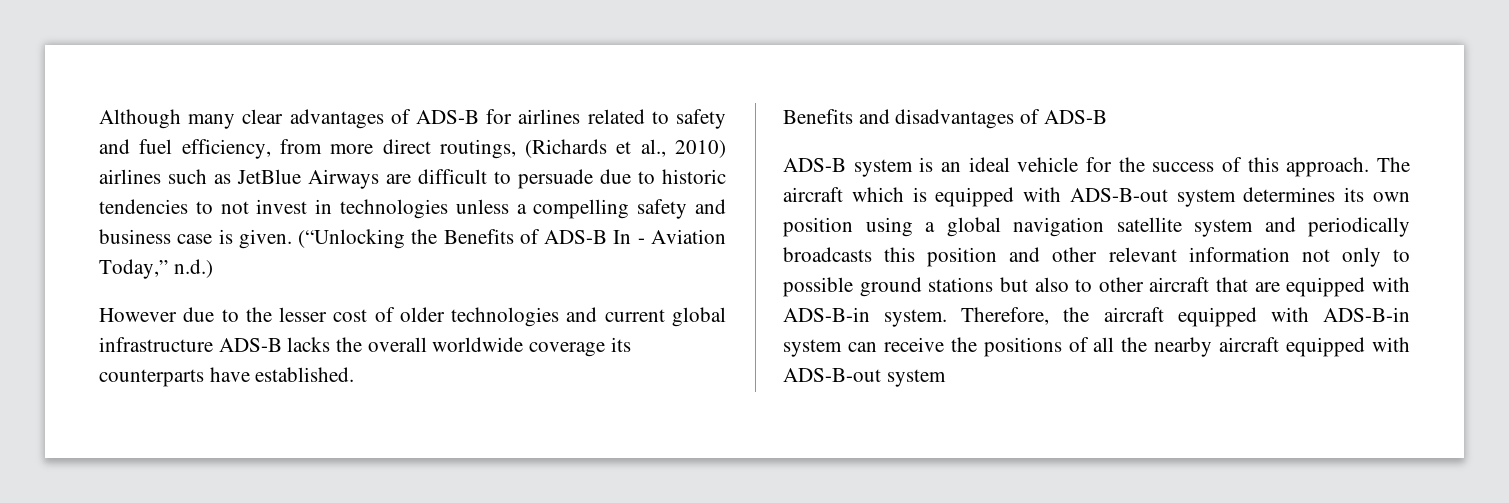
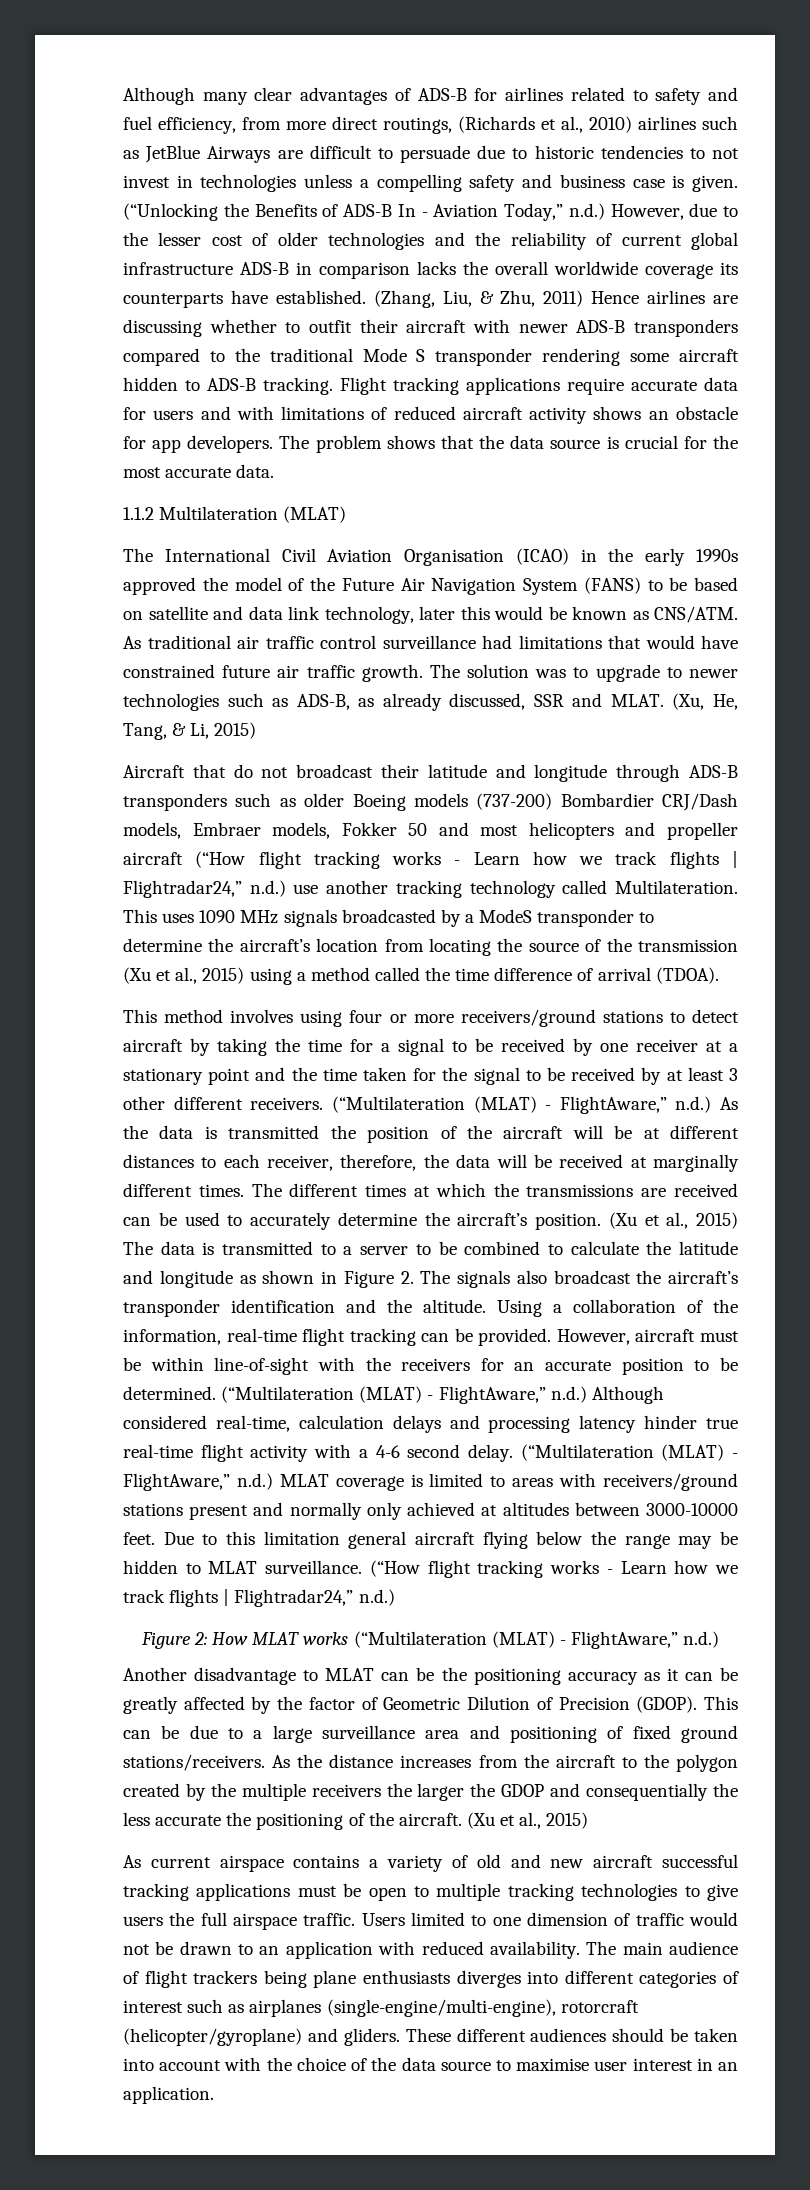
[99,308,177,322] // However -> [610,204,684,220] However,
(598, 314) none -> [475,232,613,250] the reliability of
(282, 345) none -> [296,262,410,279] in comparison
[783,109,1107,129] [783,157,1410,177] [783,187,1410,207] [783,217,1410,237] [783,247,1410,267] [783,277,1410,297] [783,307,1410,327] [783,337,1410,357] [783,368,946,387] // Benefits and disadvantages of ADS-B // ADS-B system is an ideal vehicle for the success of this approach. The aircraft which is equipped with ADS-B-out system determines its own position using a global navigation satellite system and periodically broadcasts this position and other relevant information not only to possible ground stations but also to other aircraft that are equipped with ADS-B-in system. Therefore, the aircraft equipped with ADS-B-in system can receive the positions of all the nearby aircraft equipped with ADS-B-out system -> [373,290,738,308] [123,319,739,337] [123,348,740,366] [123,377,738,395] [123,406,738,424] [123,435,738,453] [123,464,275,478] [123,506,347,523] [123,548,738,566] [123,577,738,595] [123,606,738,624] [123,635,738,649] [123,664,738,682] [123,693,738,711] [123,722,257,740] [123,764,738,782] [123,793,738,811] [123,822,738,840] [123,851,738,869] [123,880,738,898] [123,909,655,927] [123,938,738,956] [123,967,719,985] [123,1009,740,1027] [123,1038,738,1056] [123,1067,739,1085] [123,1096,738,1114] [123,1125,740,1143] [123,1154,740,1172] [123,1183,738,1197] [123,1212,738,1230] [123,1241,738,1255] [123,1270,738,1288] [123,1299,738,1317] [123,1328,739,1346] [123,1357,738,1375] [123,1386,664,1404] [123,1415,738,1433] [123,1444,739,1462] [123,1473,739,1491] [123,1502,738,1520] [123,1531,738,1549] [123,1560,739,1578] [123,1589,395,1607] [140,1631,720,1649] [123,1667,738,1685] [123,1696,739,1714] [123,1725,738,1743] [123,1754,739,1772] [123,1783,738,1801] [123,1812,589,1830] [123,1854,739,1872] [123,1883,738,1901] [123,1912,738,1930] [123,1941,739,1959] [123,1970,740,1988] [123,1999,639,2017] [123,2028,738,2046] [123,2057,738,2071] [123,2086,214,2104] (Zhang, Liu, & Zhu, 2011) Hence airlines are discussing whether to outfit their aircraft with newer ADS-B transponders compared to the traditional Mode S transponder rendering some aircraft hidden to ADS-B tracking. Flight tracking applications require accurate data for users and with limitations of reduced aircraft activity shows an obstacle for app developers. The problem shows that the data source is crucial for the most accurate data. // 1.1.2 Multilateration (MLAT) // The International Civil Aviation Organisation (ICAO) in the early 1990s approved the model of the Future Air Navigation System (FANS) to be based on satellite and data link technology, later this would be known as CNS/ATM. As traditional air traffic control surveillance had limitations that would have constrained future air traffic growth. The solution was to upgrade to newer technologies such as ADS-B, as already discussed, SSR and MLAT. (Xu, He, Tang, & Li, 2015) // Aircraft that do not broadcast their latitude and longitude through ADS-B transponders such as older Boeing models (737-200) Bombardier CRJ/Dash models, Embraer models, Fokker 50 and most helicopters and propeller aircraft (“How flight tracking works - Learn how we track flights | Flightradar24,” n.d.) use another tracking technology called Multilateration. This uses 1090 MHz signals broadcasted by a ModeS transponder to determine the aircraft’s location from locating the source of the transmission (Xu et al., 2015) using a method called the time difference of arrival (TDOA). // This method involves using four or more receivers/ground stations to detect aircraft by taking the time for a signal to be received by one receiver at a stationary point and the time taken for the signal to be received by at least 3 other different receivers. (“Multilateration (MLAT) - FlightAware,” n.d.) As the data is transmitted the position of the aircraft will be at different distances to each receiver, therefore, the data will be received at marginally different times. The different times at which the transmissions are received can be used to accurately determine the aircraft’s position. (Xu et al., 2015) The data is transmitted to a server to be combined to calculate the latitude and longitude as shown in Figure 2. The signals also broadcast the aircraft’s transponder identification and the altitude. Using a collaboration of the information, real-time flight tracking can be provided. However, aircraft must be within line-of-sight with the receivers for an accurate position to be determined. (“Multilateration (MLAT) - FlightAware,” n.d.) Although considered real-time, calculation delays and processing latency hinder true real-time flight activity with a 4-6 second delay. (“Multilateration (MLAT) - FlightAware,” n.d.) MLAT coverage is limited to areas with receivers/ground stations present and normally only achieved at altitudes between 3000-10000 feet. Due to this limitation general aircraft flying below the range may be hidden to MLAT surveillance. (“How flight tracking works - Learn how we track flights | Flightradar24,” n.d.) // Figure 2: How MLAT works (“Multilateration (MLAT) - FlightAware,” n.d.) // Another disadvantage to MLAT can be the positioning accuracy as it can be greatly affected by the factor of Geometric Dilution of Precision (GDOP). This can be due to a large surveillance area and positioning of fixed ground stations/receivers. As the distance increases from the aircraft to the polygon created by the multiple receivers the larger the GDOP and consequentially the less accurate the positioning of the aircraft. (Xu et al., 2015) // As current airspace contains a variety of old and new aircraft successful tracking applications must be open to multiple tracking technologies to give users the full airspace traffic. Users limited to one dimension of traffic would not be drawn to an application with reduced availability. The main audience of flight trackers being plane enthusiasts diverges into different categories of interest such as airplanes (single-engine/multi-engine), rotorcraft (helicopter/gyroplane) and gliders. These different audiences should be taken into account with the choice of the data source to maximise user interest in an application.

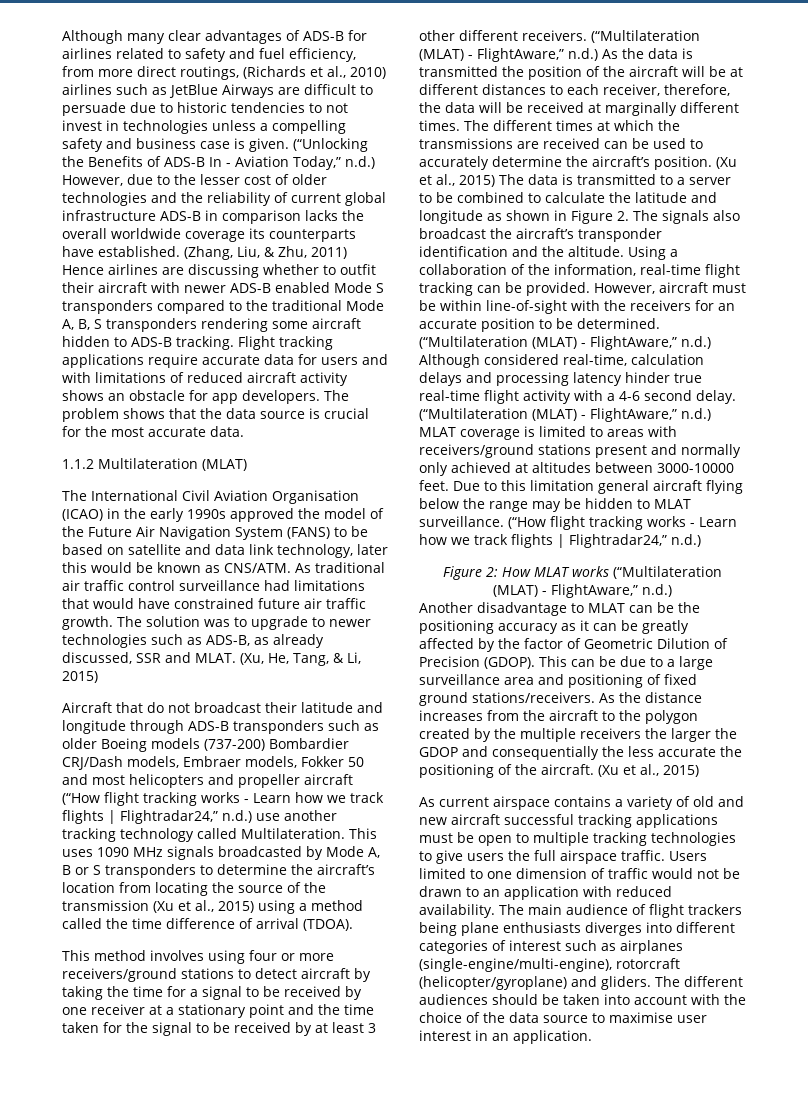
(626, 326) none -> [275,282,384,293] enabled Mode S
[416,348,533,366] S transponder -> [62,318,197,332] A, B, S transponders
[464,909,635,927] a ModeS transponder -> [326,846,380,858] [62,864,196,878] Mode A, B or S transponders
[405,2028,451,2042] These -> [655,976,680,987] The

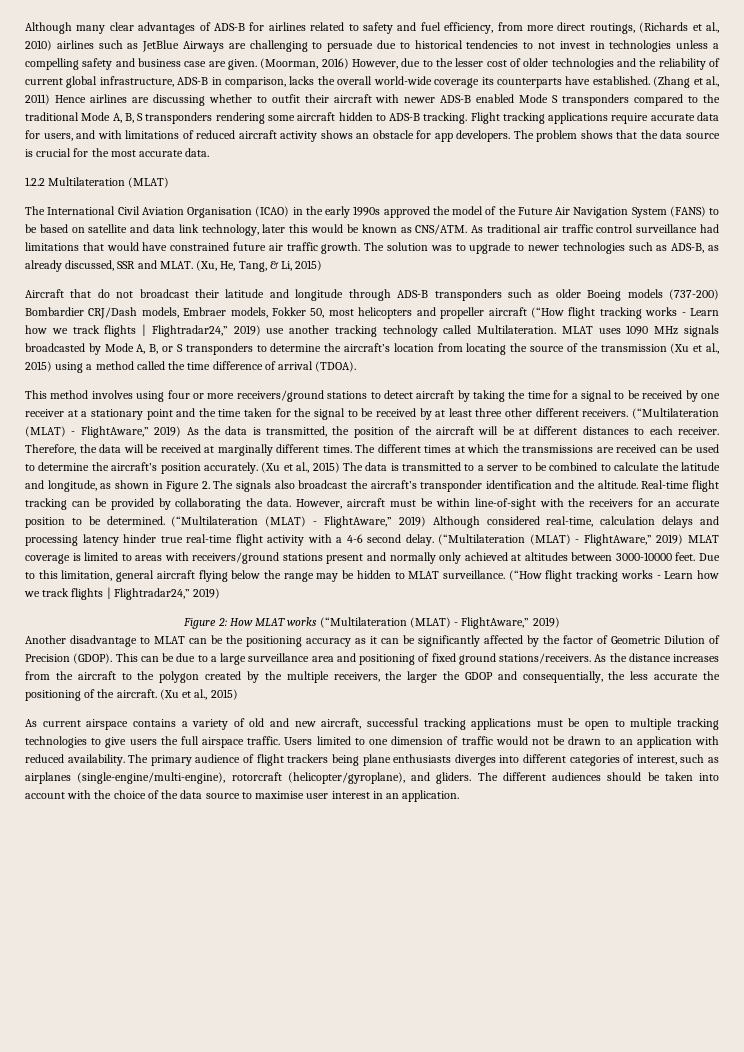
[304,84,356,95] difficult -> [249,40,308,52] challenging
[177,102,227,113] historic -> [414,40,463,49] historical
[234,138,368,152] [62,156,375,170] is given. (“Unlocking the Benefits of ADS-B In - Aviation Today,” n.d.) -> [208,58,349,70] are given. (Moorman, 2016)
[62,210,156,221] infrastructure -> [99,76,174,87] infrastructure,
[222,210,301,224] comparison -> [225,77,287,88] comparison,
[111,228,181,239] worldwide -> [373,76,432,85] world-wide
[184,246,307,260] (Zhang, Liu, & Zhu, -> [653,76,719,88] (Zhang et al.,
[321,357,358,365] users -> [43,133,73,141] users,
[62,459,94,469] 1.1.2 -> [25,177,45,186] 1.2.2
[348,757,364,767] [62,774,88,785] 50 and -> [310,308,325,318] 50,
[222,810,252,823] n.d.) -> [233,325,261,336] 2019)
[349,828,377,839] This -> [561,326,593,334] MLAT
[62,865,71,875] B -> [149,344,159,354] B,
[368,1023,376,1033] 3 -> [475,408,503,417] three
[567,48,598,61] n.d.) -> [154,426,182,437] 2019)
[419,66,498,77] transmitted -> [266,426,328,437] transmitted,
[603,84,730,96] receiver, therefore, -> [678,427,720,435] [25,444,76,455] receiver. Therefore,
[419,156,712,170] accurately determine the aircraft’s position. -> [38,462,258,474] determine the aircraft’s position accurately.
[419,210,483,224] longitude -> [47,480,97,492] longitude,
[628,246,678,260] [419,264,740,278] [419,282,590,296] Using a collaboration of the information, real-time flight tracking can be provided. -> [641,480,720,492] [25,498,292,510] Real-time flight tracking can be provided by collaborating the data.
[680,336,711,349] n.d.) -> [398,516,426,527] 2019)
[680,408,711,421] n.d.) -> [656,534,684,545] 2019)
[530,480,594,491] limitation -> [61,570,113,581] limitation,
[671,534,701,547] n.d.) -> [193,588,221,599] 2019)
[641,584,672,597] n.d.) -> [532,617,560,628] 2019)
[642,620,689,634] greatly -> [418,635,480,647] significantly
[580,728,641,739] receivers -> [333,672,380,682] receivers,
[492,746,599,760] consequentially -> [522,671,603,683] consequentially,
[451,814,500,825] aircraft -> [321,718,362,729] aircraft,
[528,904,562,915] main -> [150,755,192,766] primary
[509,940,561,951] interest -> [636,755,677,765] interest,
[419,976,567,990] (helicopter/gyroplane) -> [287,772,405,784] (helicopter/gyroplane),

